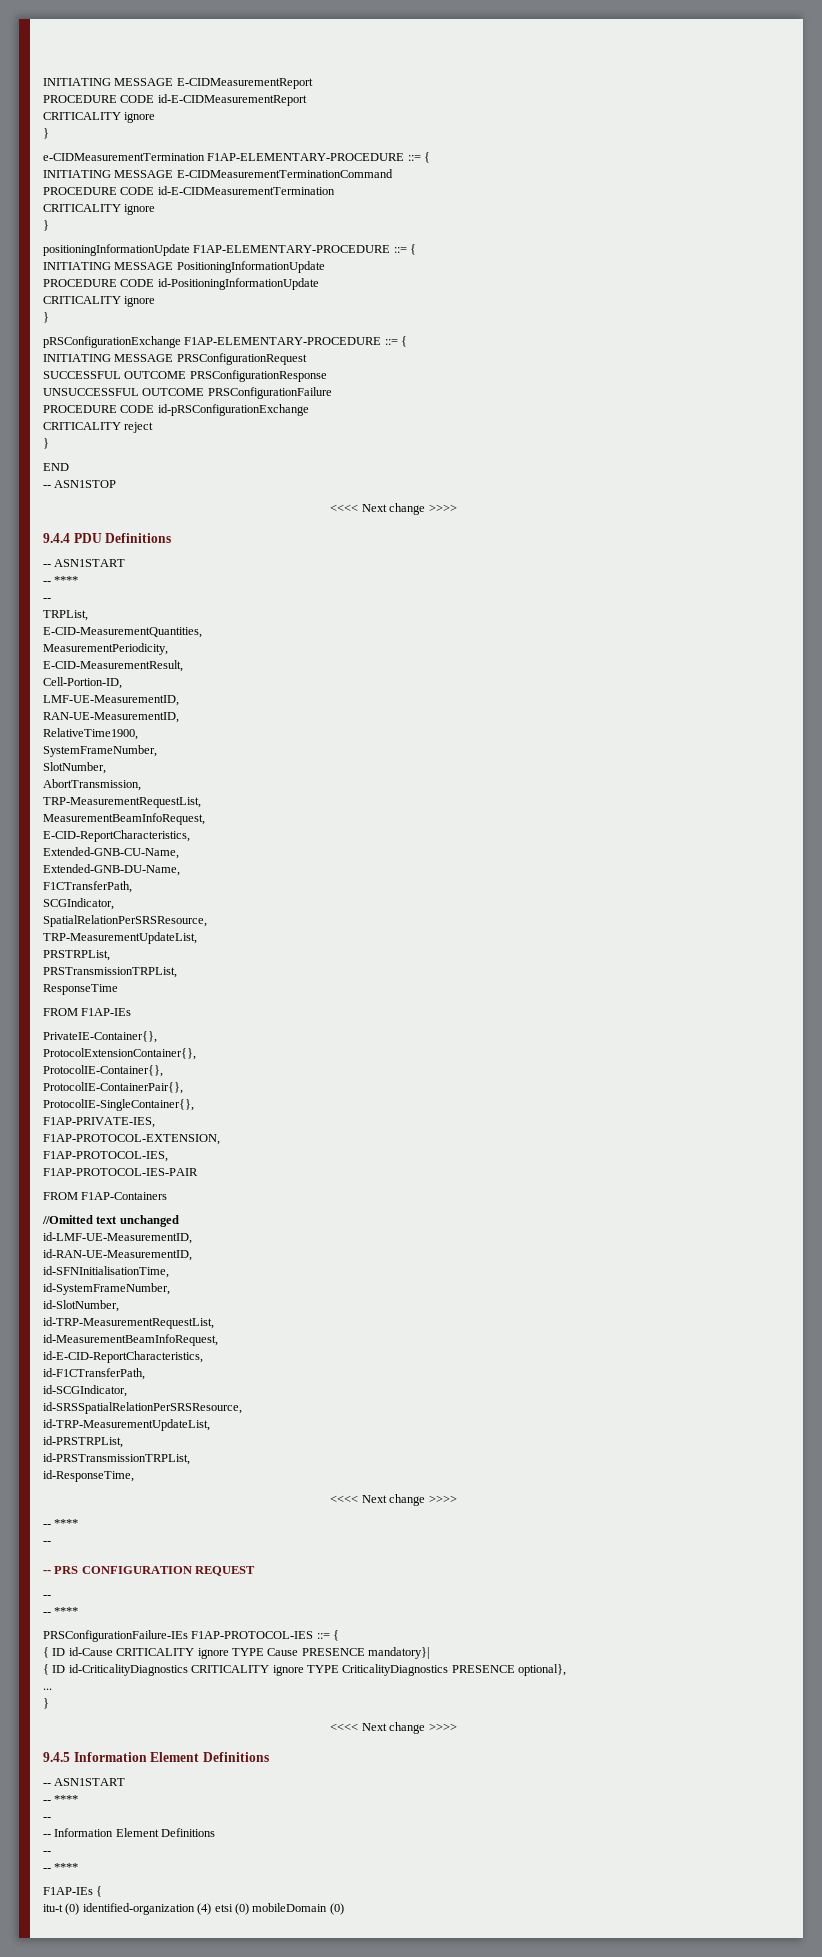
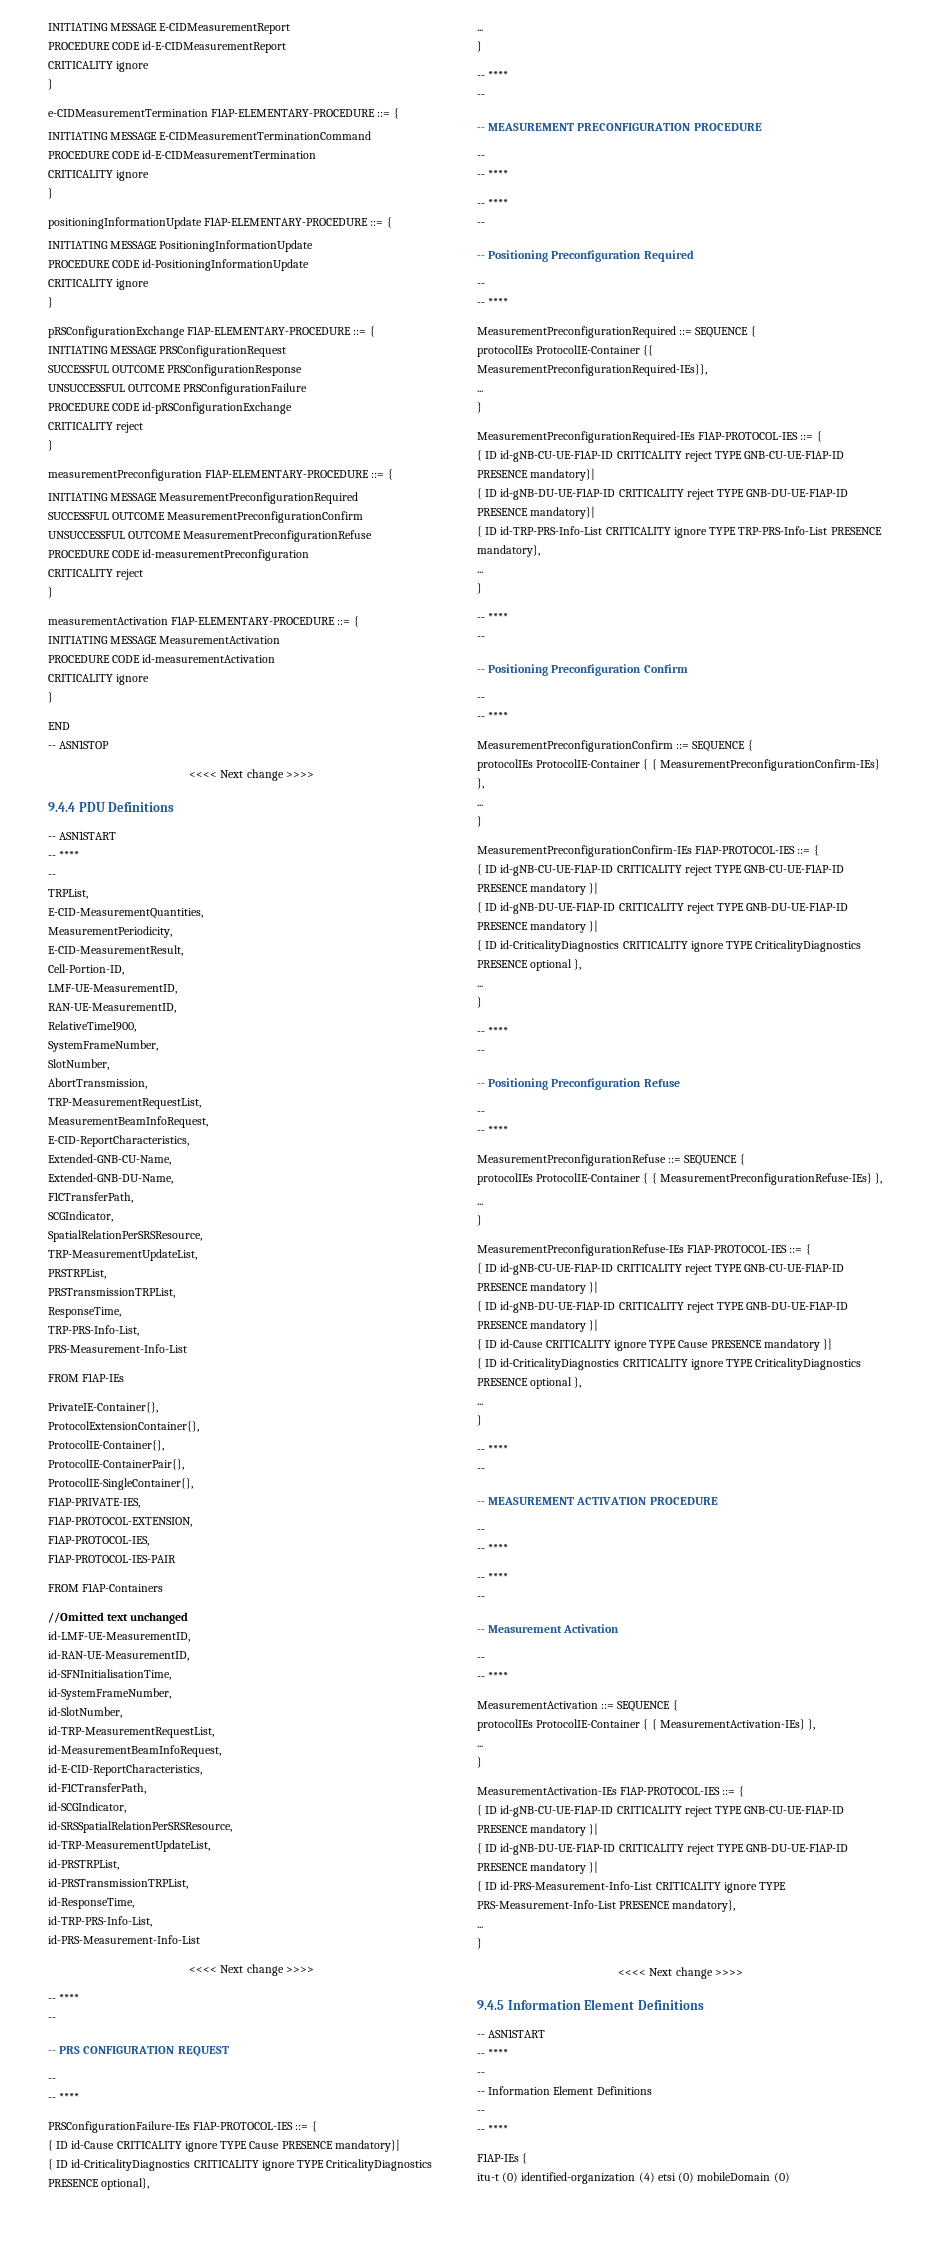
(49, 443) none -> [48,469,393,481] [48,492,359,504] [48,511,364,523] [48,530,373,542] [48,549,310,561] [48,569,144,580] [48,587,53,598] [48,616,359,627] [48,636,281,644] [48,654,276,663] [48,674,150,685] [48,692,53,703] // measurementPreconfiguration F1AP-ELEMENTARY-PROCEDURE ::= { // INITIATING MESSAGE MeasurementPreconfigurationRequired // SUCCESSFUL OUTCOME MeasurementPreconfigurationConfirm // UNSUCCESSFUL OUTCOME MeasurementPreconfigurationRefuse // PROCEDURE CODE id-measurementPreconfiguration // CRITICALITY reject // } // measurementActivation F1AP-ELEMENTARY-PROCEDURE ::= { // INITIATING MESSAGE MeasurementActivation // PROCEDURE CODE id-measurementActivation // CRITICALITY ignore // }
[43,984,118,995] ResponseTime -> [48,1307,121,1318] [48,1325,139,1336] [48,1344,187,1353] ResponseTime, // TRP-PRS-Info-List, // PRS-Measurement-Info-List
(134, 1476) none -> [48,1916,152,1927] [48,1935,200,1944] // id-TRP-PRS-Info-List, // id-PRS-Measurement-Info-List
(49, 1703) none -> [477,71,509,79] [477,94,485,98] [477,123,762,131] [477,155,485,159] [477,170,509,178] [477,199,509,207] [477,222,485,226] [477,250,694,262] [477,283,485,287] [477,298,509,306] [477,326,756,338] [477,345,654,357] [477,364,707,376] [477,390,483,392] [477,402,482,413] [477,431,822,443] [477,450,845,462] [477,468,596,481] [477,488,849,500] [477,506,596,519] [477,526,882,538] [477,545,540,557] [477,571,483,573] [477,583,482,594] [477,613,509,621] [477,636,485,640] [477,664,688,676] [477,697,485,701] [477,712,509,720] [477,740,753,752] [477,759,880,771] [477,778,484,789] [477,804,483,806] [477,816,482,827] [477,845,819,857] [477,864,845,876] [477,882,599,895] [477,902,849,914] [477,920,599,933] [477,940,862,952] [477,959,582,971] [477,985,483,987] [477,997,482,1008] [477,1027,509,1035] [477,1050,485,1054] [477,1078,680,1090] [477,1111,485,1115] [477,1126,509,1134] [477,1154,745,1166] [477,1173,883,1185] [477,1203,483,1205] [477,1215,482,1226] [477,1244,811,1256] [477,1263,845,1275] [477,1281,599,1294] [477,1301,849,1313] [477,1319,599,1332] [477,1338,833,1351] [477,1358,862,1370] [477,1377,582,1389] [477,1403,483,1405] [477,1415,482,1426] [477,1445,509,1453] [477,1468,485,1472] [477,1497,718,1505] [477,1529,485,1533] [477,1544,509,1552] [477,1573,509,1581] [477,1596,485,1600] [477,1624,620,1633] [477,1657,485,1661] [477,1672,509,1680] [477,1700,678,1712] [477,1719,816,1731] [477,1745,483,1747] [477,1757,482,1768] [477,1786,744,1797] [477,1805,845,1817] [477,1823,599,1836] [477,1843,849,1855] [477,1861,599,1874] [477,1881,787,1893] [477,1900,736,1912] [477,1926,483,1928] [477,1938,482,1949] // -- **** // -- // -- MEASUREMENT PRECONFIGURATION PROCEDURE // -- // -- **** // -- **** // -- // -- Positioning Preconfiguration Required // -- // -- **** // MeasurementPreconfigurationRequired ::= SEQUENCE { // protocolIEs ProtocolIE-Container {{ MeasurementPreconfigurationRequired-IEs}}, // ... // } // MeasurementPreconfigurationRequired-IEs F1AP-PROTOCOL-IES ::= { // { ID id-gNB-CU-UE-F1AP-ID CRITICALITY reject TYPE GNB-CU-UE-F1AP-ID PRESENCE mandatory}| // { ID id-gNB-DU-UE-F1AP-ID CRITICALITY reject TYPE GNB-DU-UE-F1AP-ID PRESENCE mandatory}| // { ID id-TRP-PRS-Info-List CRITICALITY ignore TYPE TRP-PRS-Info-List PRESENCE mandatory}, // ... // } // -- **** // -- // -- Positioning Preconfiguration Confirm // -- // -- **** // MeasurementPreconfigurationConfirm ::= SEQUENCE { // protocolIEs ProtocolIE-Container { { MeasurementPreconfigurationConfirm-IEs} }, // ... // } // MeasurementPreconfigurationConfirm-IEs F1AP-PROTOCOL-IES ::= { // { ID id-gNB-CU-UE-F1AP-ID CRITICALITY reject TYPE GNB-CU-UE-F1AP-ID PRESENCE mandatory }| // { ID id-gNB-DU-UE-F1AP-ID CRITICALITY reject TYPE GNB-DU-UE-F1AP-ID PRESENCE mandatory }| // { ID id-CriticalityDiagnostics CRITICALITY ignore TYPE CriticalityDiagnostics PRESENCE optional }, // ... // } // -- **** // -- // -- Positioning Preconfiguration Refuse // -- // -- **** // MeasurementPreconfigurationRefuse ::= SEQUENCE { // protocolIEs ProtocolIE-Container { { MeasurementPreconfigurationRefuse-IEs} }, // ... // } // MeasurementPreconfigurationRefuse-IEs F1AP-PROTOCOL-IES ::= { // { ID id-gNB-CU-UE-F1AP-ID CRITICALITY reject TYPE GNB-CU-UE-F1AP-ID PRESENCE mandatory }| // { ID id-gNB-DU-UE-F1AP-ID CRITICALITY reject TYPE GNB-DU-UE-F1AP-ID PRESENCE mandatory }| // { ID id-Cause CRITICALITY ignore TYPE Cause PRESENCE mandatory }| // { ID id-CriticalityDiagnostics CRITICALITY ignore TYPE CriticalityDiagnostics PRESENCE optional }, // ... // } // -- **** // -- // -- MEASUREMENT ACTIVATION PROCEDURE // -- // -- **** // -- **** // -- // -- Measurement Activation // -- // -- **** // MeasurementActivation ::= SEQUENCE { // protocolIEs ProtocolIE-Container { { MeasurementActivation-IEs} }, // ... // } // MeasurementActivation-IEs F1AP-PROTOCOL-IES ::= { // { ID id-gNB-CU-UE-F1AP-ID CRITICALITY reject TYPE GNB-CU-UE-F1AP-ID PRESENCE mandatory }| // { ID id-gNB-DU-UE-F1AP-ID CRITICALITY reject TYPE GNB-DU-UE-F1AP-ID PRESENCE mandatory }| // { ID id-PRS-Measurement-Info-List CRITICALITY ignore TYPE PRS-Measurement-Info-List PRESENCE mandatory}, // ... // }

